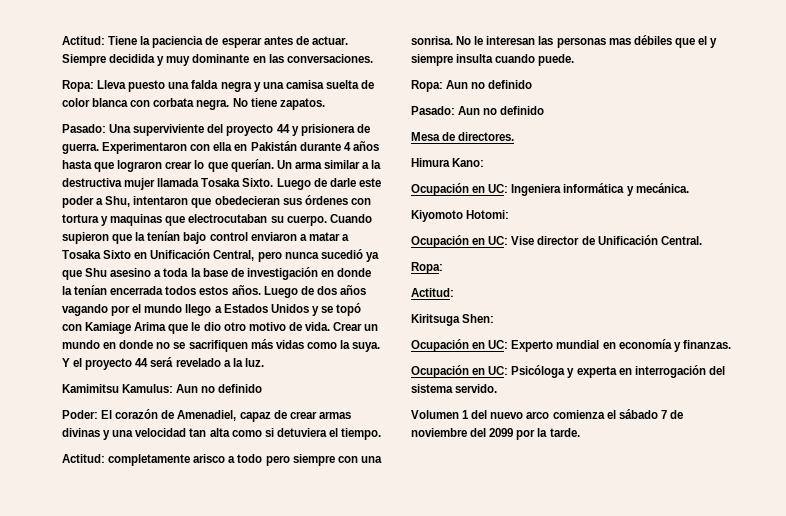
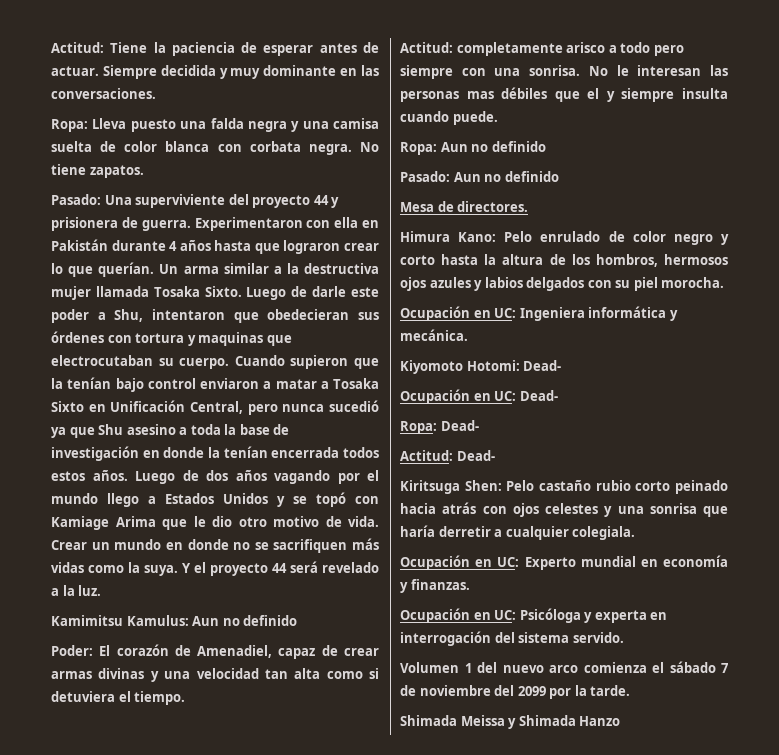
(485, 162) none -> [504,231,729,245] [400,254,728,267] [400,277,725,291] Pelo enrulado de color negro y corto hasta la altura de los hombros, hermosos ojos azules y labios delgados con su piel morocha.
[411,235,702,248] [411,262,443,274] [411,288,454,297] // Ocupación en UC: Vise director de Unificación Central. // Ropa: // Actitud: -> [523,360,562,371] [400,389,558,404] [400,420,479,434] [400,450,495,461] Dead- // Ocupación en UC: Dead- // Ropa: Dead- // Actitud: Dead-
(495, 318) none -> [506,480,728,494] [400,502,728,517] [400,525,636,540] Pelo castaño rubio corto peinado hacia atrás con ojos celestes y una sonrisa que haría derretir a cualquier colegiala.
(580, 432) none -> [400,715,621,729] // Shimada Meissa y Shimada Hanzo

